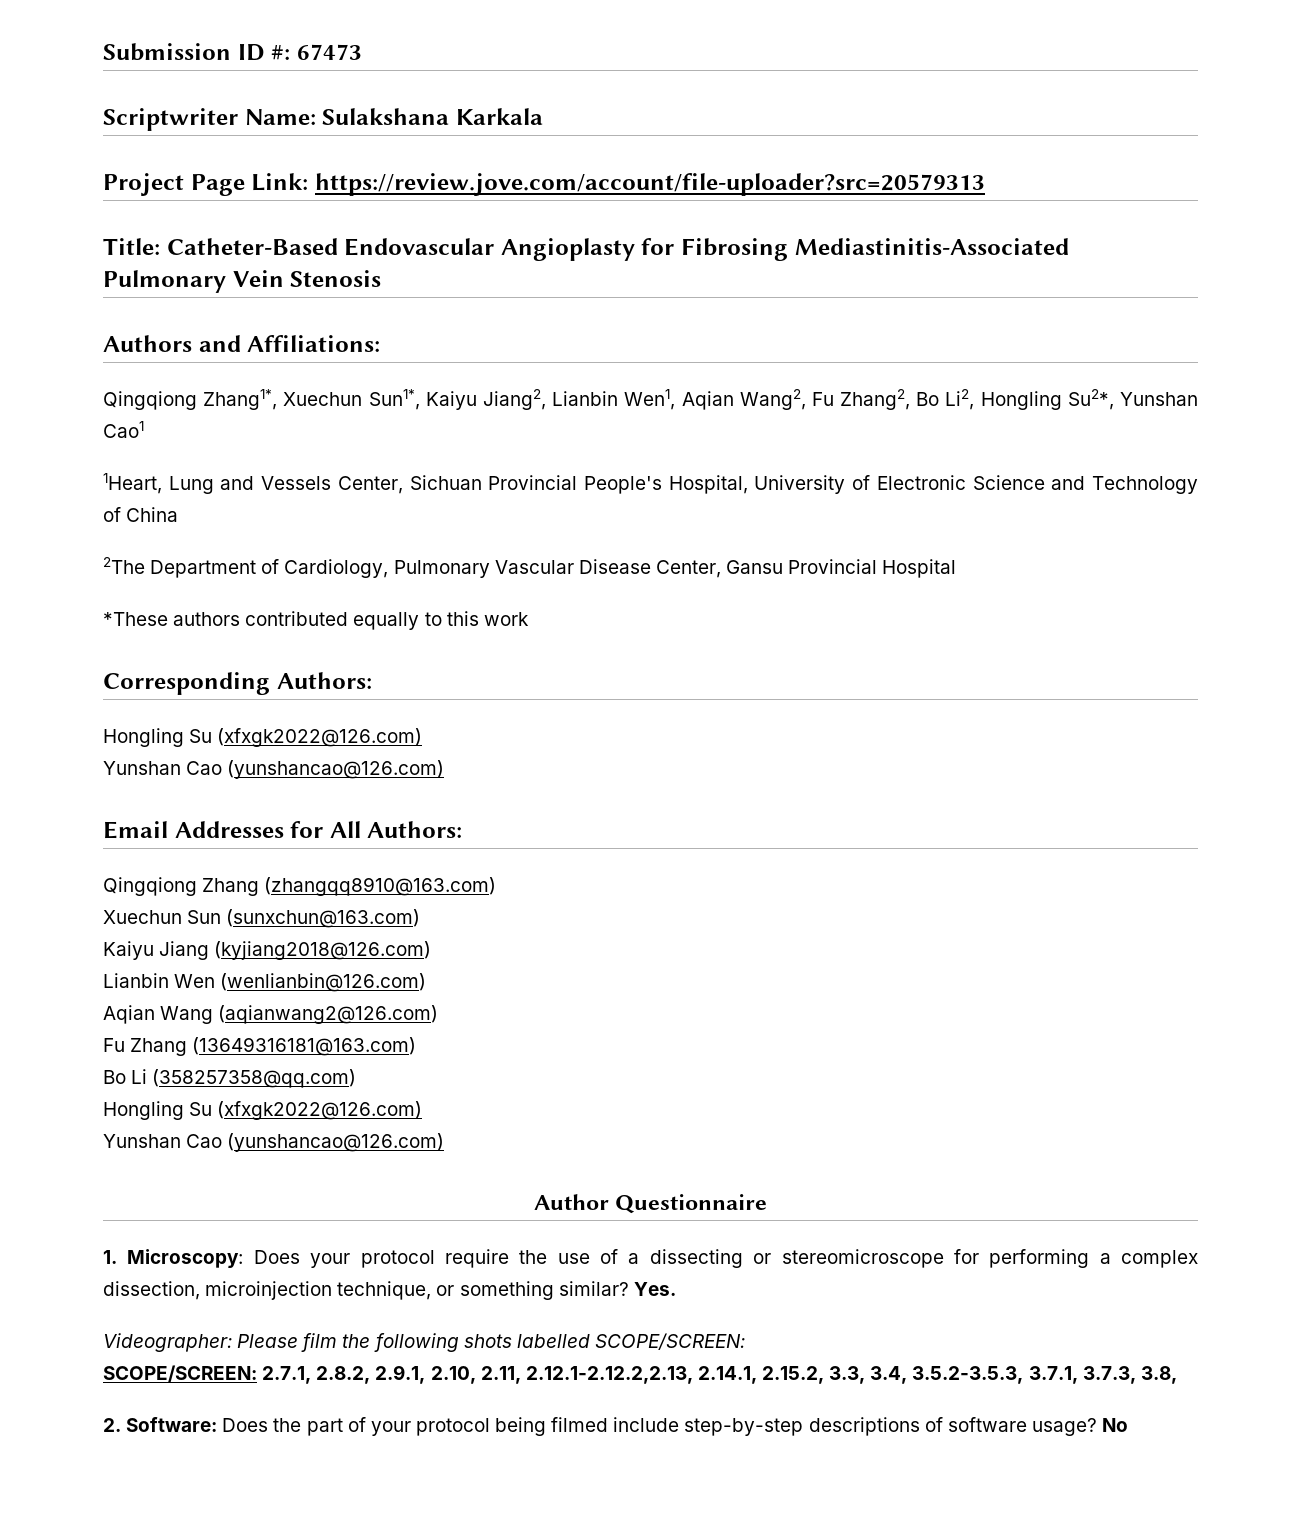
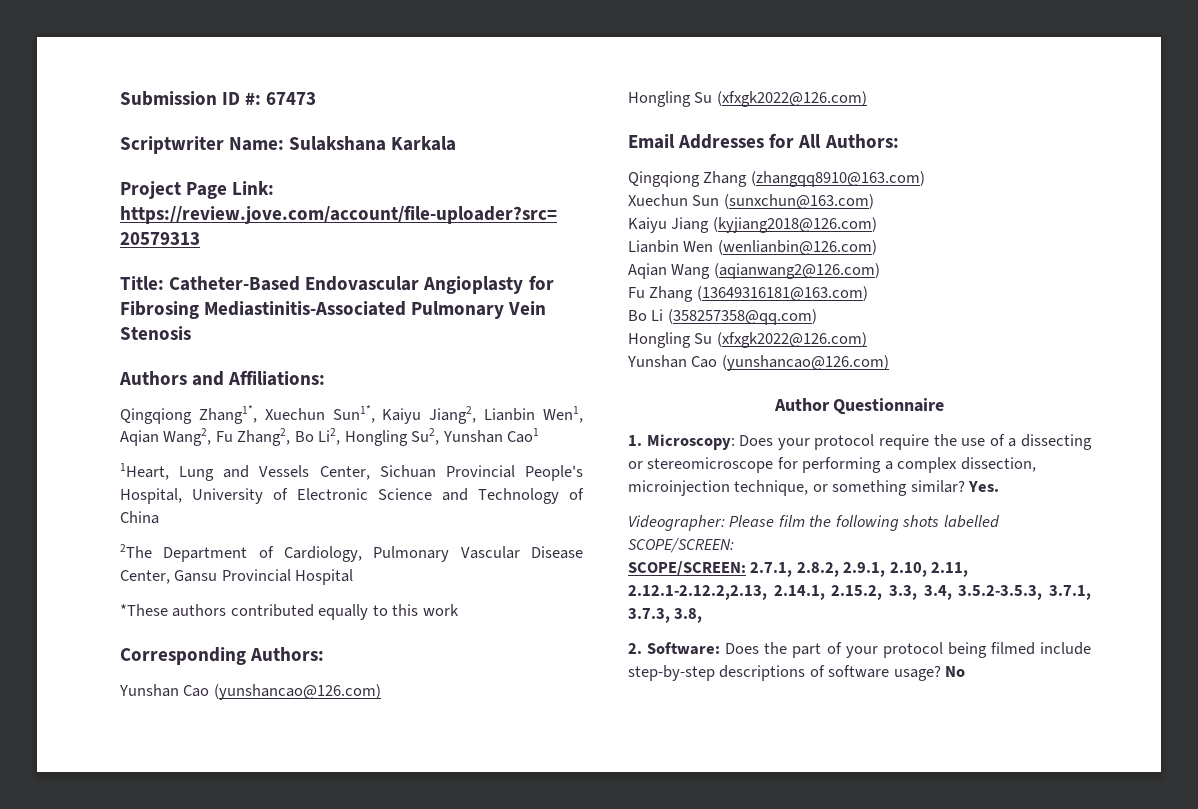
[1067,389,1114,410] Su2*, -> [411,428,440,445] Su2,
[103,728,423,747] [103,760,445,779] // Hongling Su (xfxgk2022@126.com) // Yunshan Cao (yunshancao@126.com) -> [119,684,381,700] [628,91,867,107] // Yunshan Cao (yunshancao@126.com) // Hongling Su (xfxgk2022@126.com)

